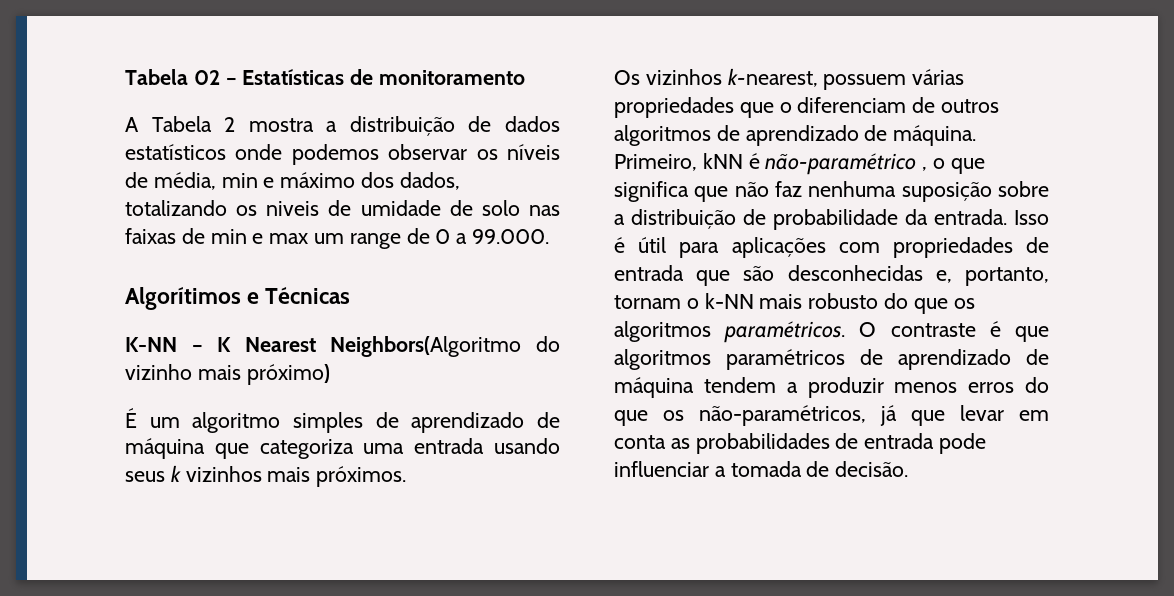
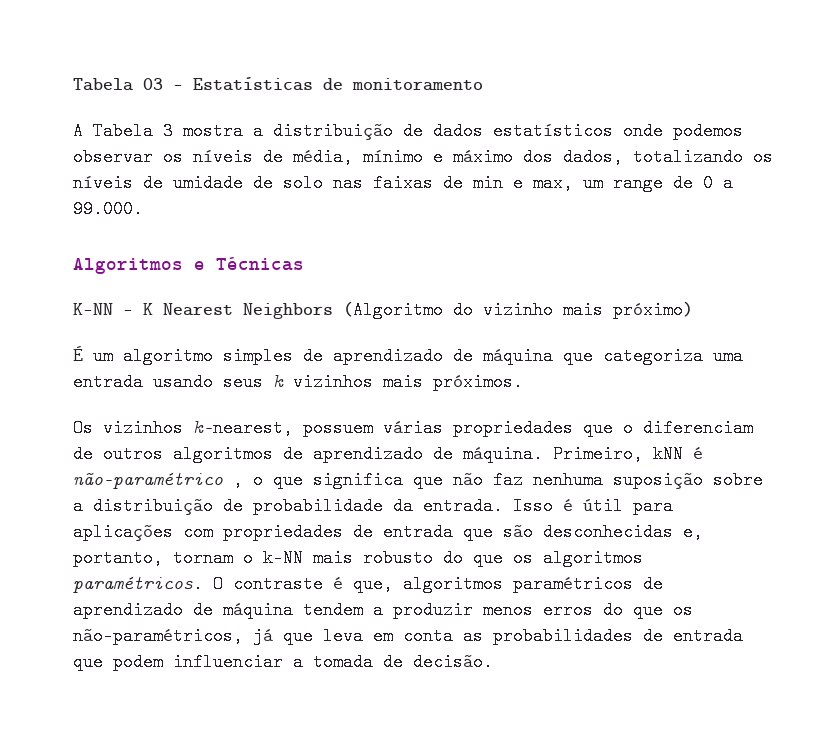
[125,69,220,85] Tabela 02 -> [73,78,163,91] Tabela 03
[224,117,236,132] 2 -> [163,122,173,140] 3
[221,173,258,188] min -> [363,148,423,166] mínimo
[266,201,320,216] niveis -> [73,174,133,192] níveis
[269,233,309,244] max -> [533,174,573,192] max,
[125,287,241,310] Algorítimos -> [73,258,183,274] Algoritmos
[330,336,522,357] Neighbors(Algoritmo -> [243,301,443,319] Neighbors (Algoritmo
[1015,326,1049,342] que -> [353,575,393,593] que,
[960,405,1004,421] levar -> [323,627,363,645] leva
[939,433,987,454] pode -> [73,653,163,671] que podem

